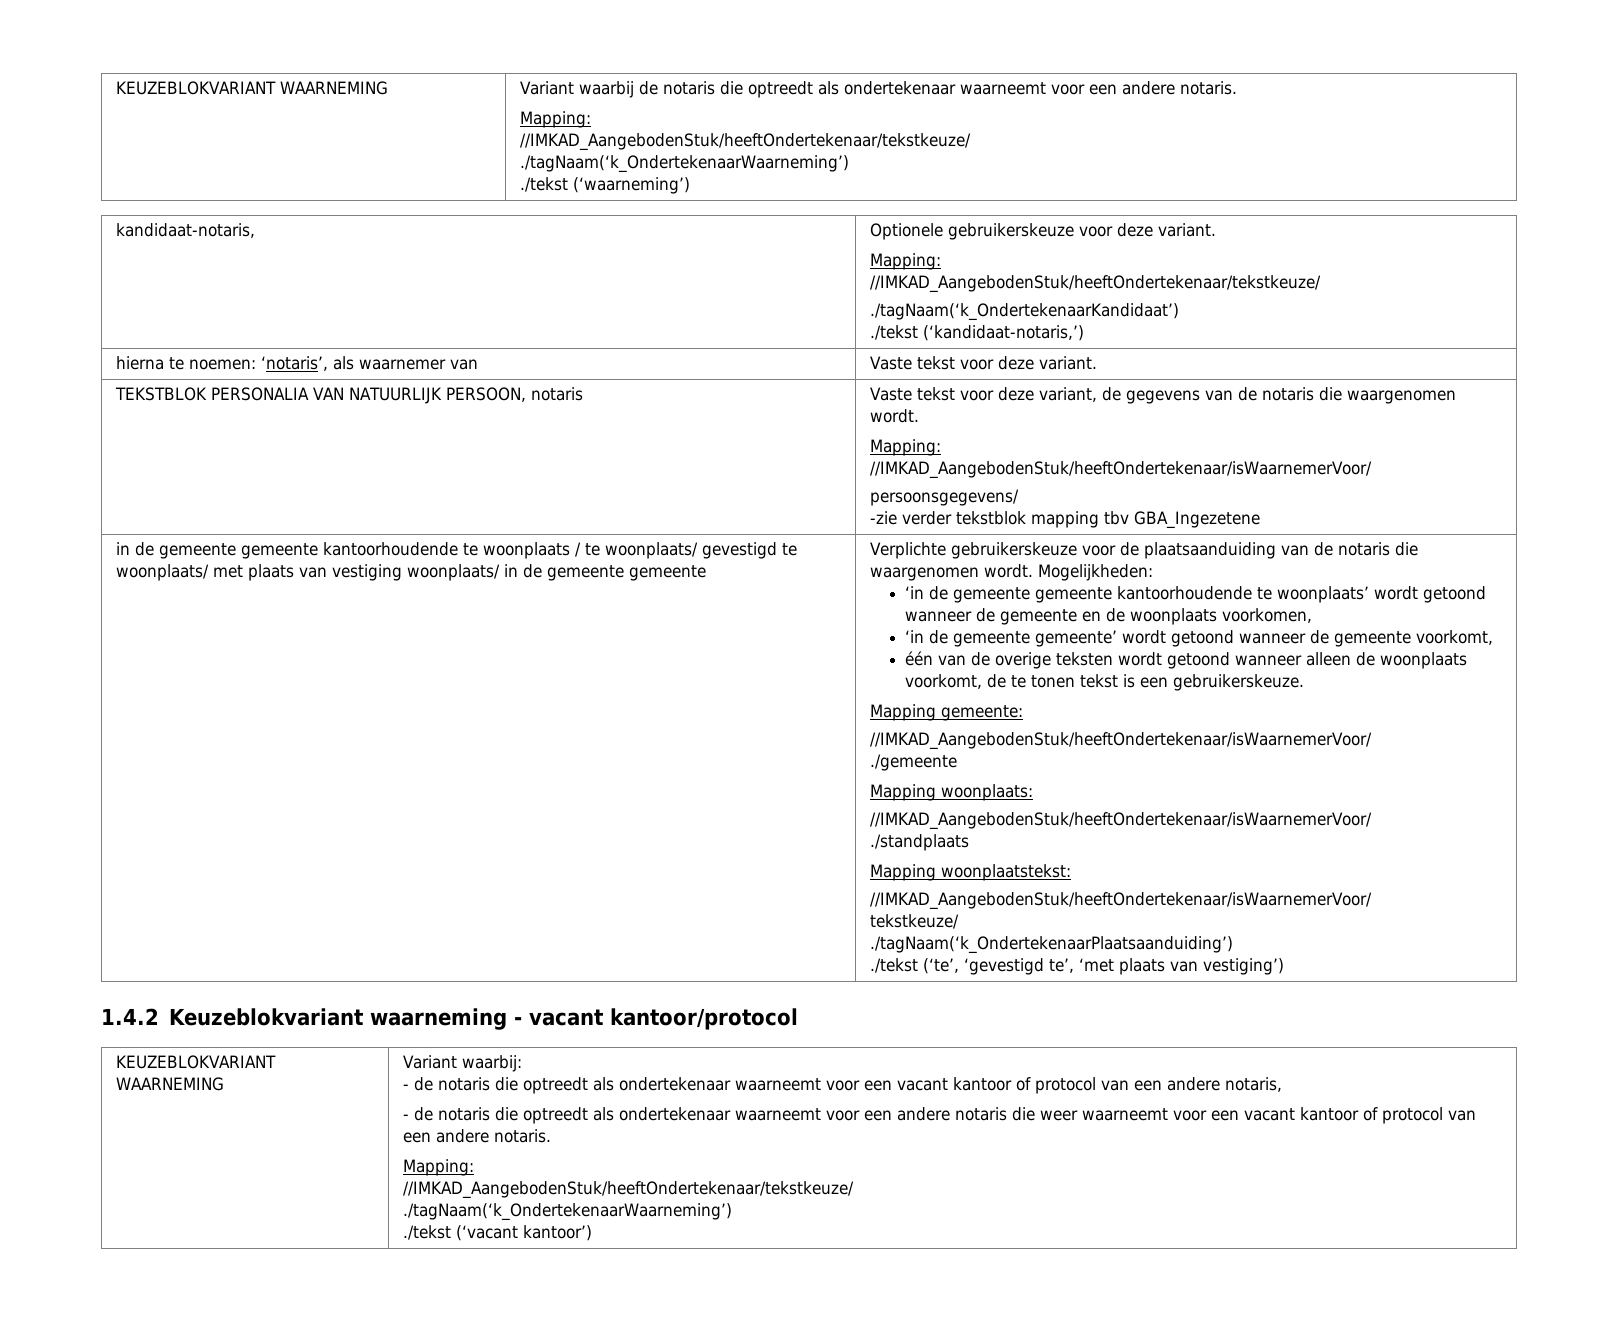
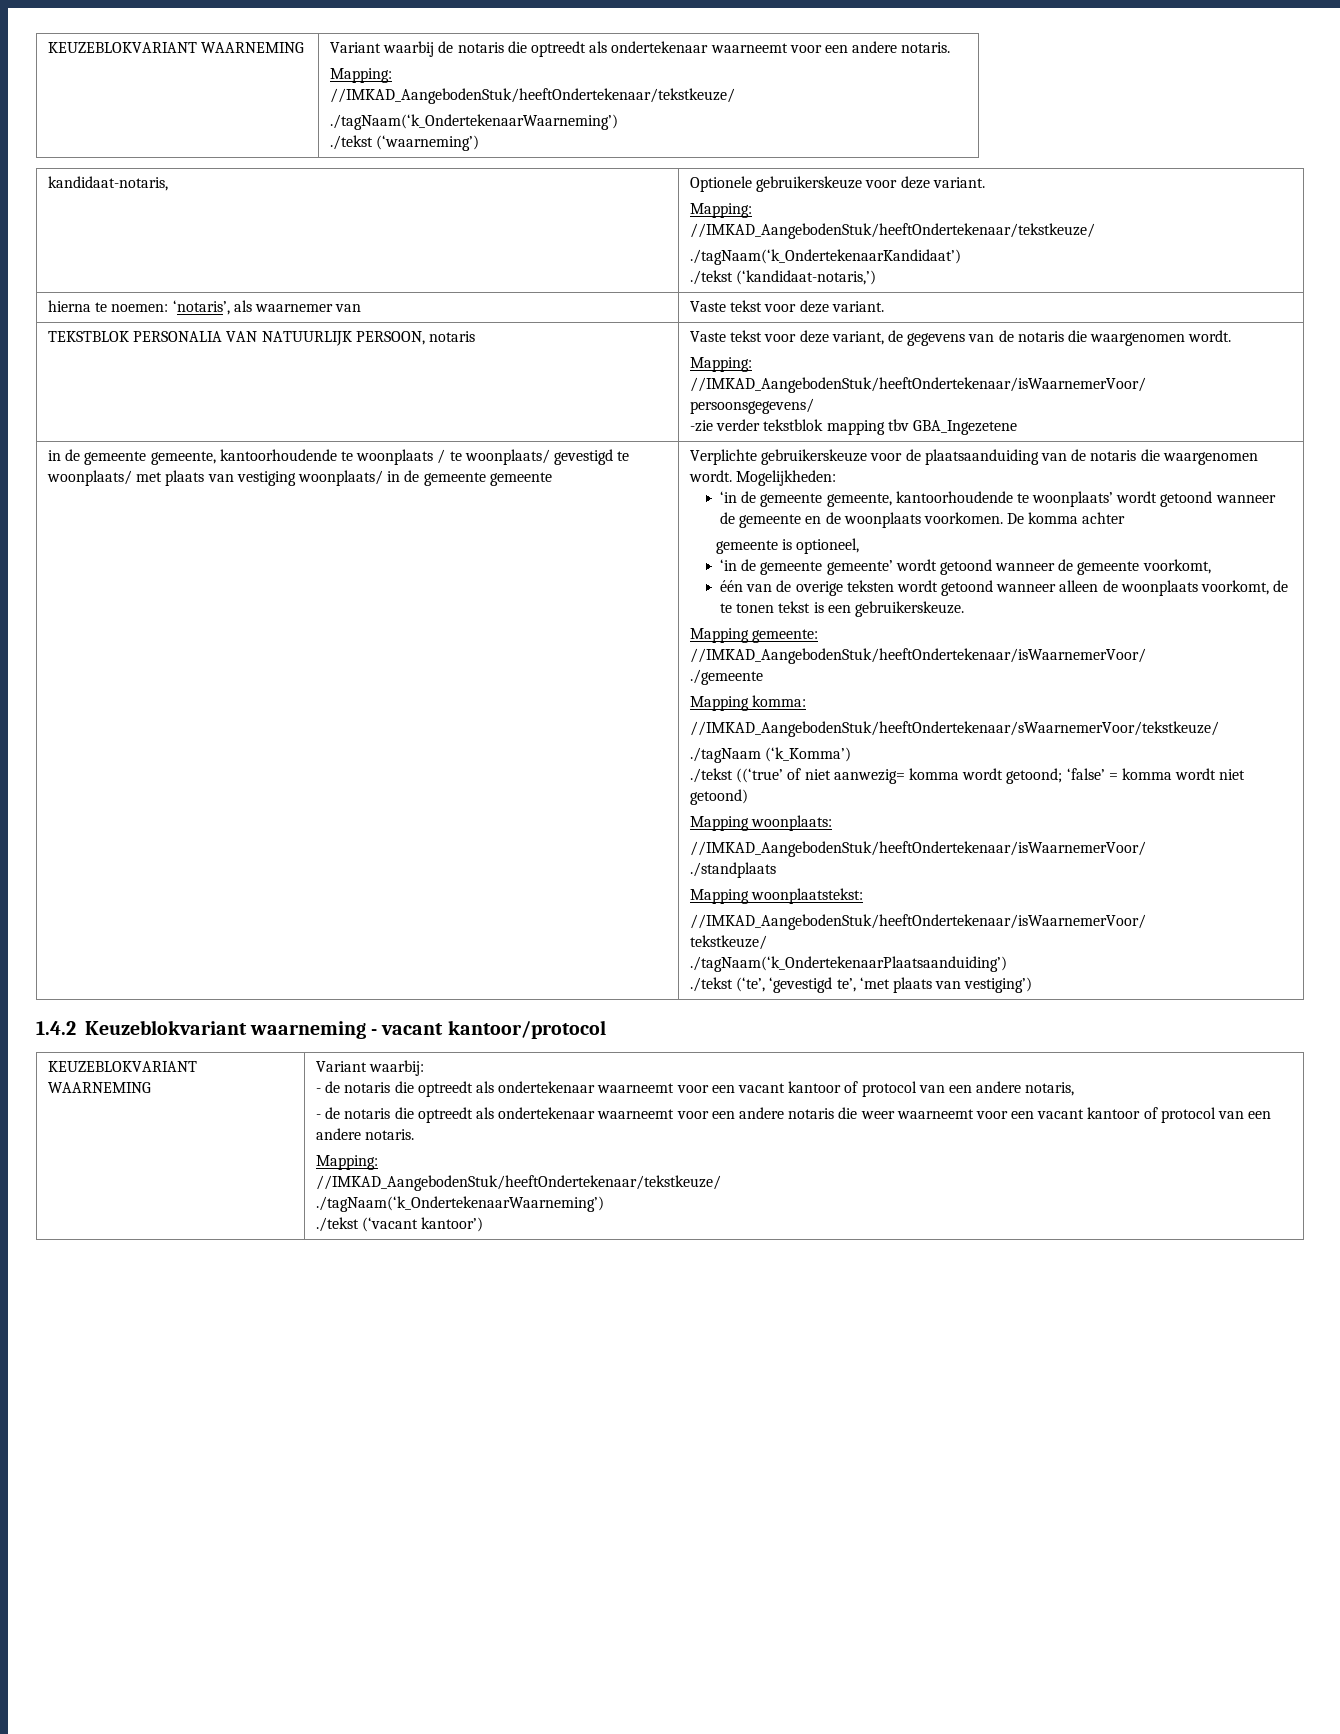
[241,543,319,559] gemeente -> [150,451,216,465] gemeente,
[1035,587,1113,603] gemeente -> [826,493,892,507] gemeente,
[1222,608,1313,623] voorkomen, -> [923,512,1126,524] [715,538,860,554] voorkomen. De komma achter // gemeente is optioneel,
(958, 762) none -> [690,695,807,711] [690,721,1220,737] [690,747,852,763] [690,768,1246,784] [690,789,749,805] // Mapping komma: // //IMKAD_AangebodenStuk/heeftOndertekenaar/sWaarnemerVoor/tekstkeuze/ // ./tagNaam (‘k_Komma’) // ./tekst ((‘true’ of niet aanwezig= komma wordt getoond; ‘false’ = komma wordt niet getoond)

